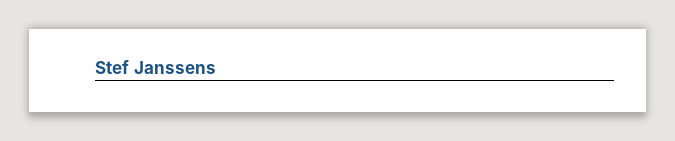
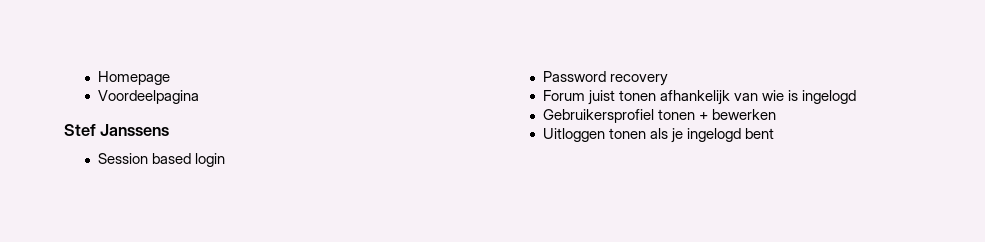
(95, 67) none -> [98,71,171,85] [98,90,200,104] Homepage // Voordeelpagina //
(216, 67) none -> [98,153,226,167] [543,71,669,86] [543,90,857,105] [543,109,777,123] [543,128,775,143] // Session based login // Password recovery // Forum juist tonen afhankelijk van wie is ingelogd // Gebruikersprofiel tonen + bewerken // Uitloggen tonen als je ingelogd bent

